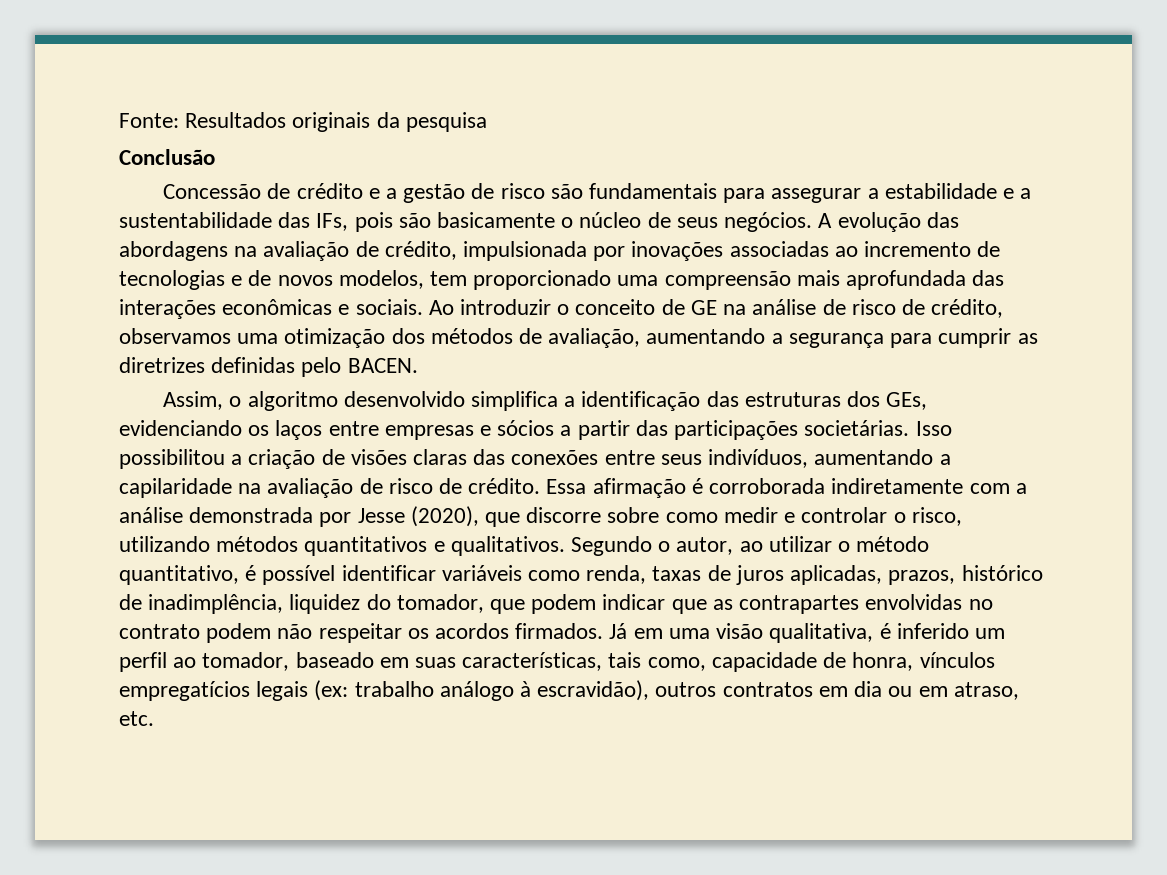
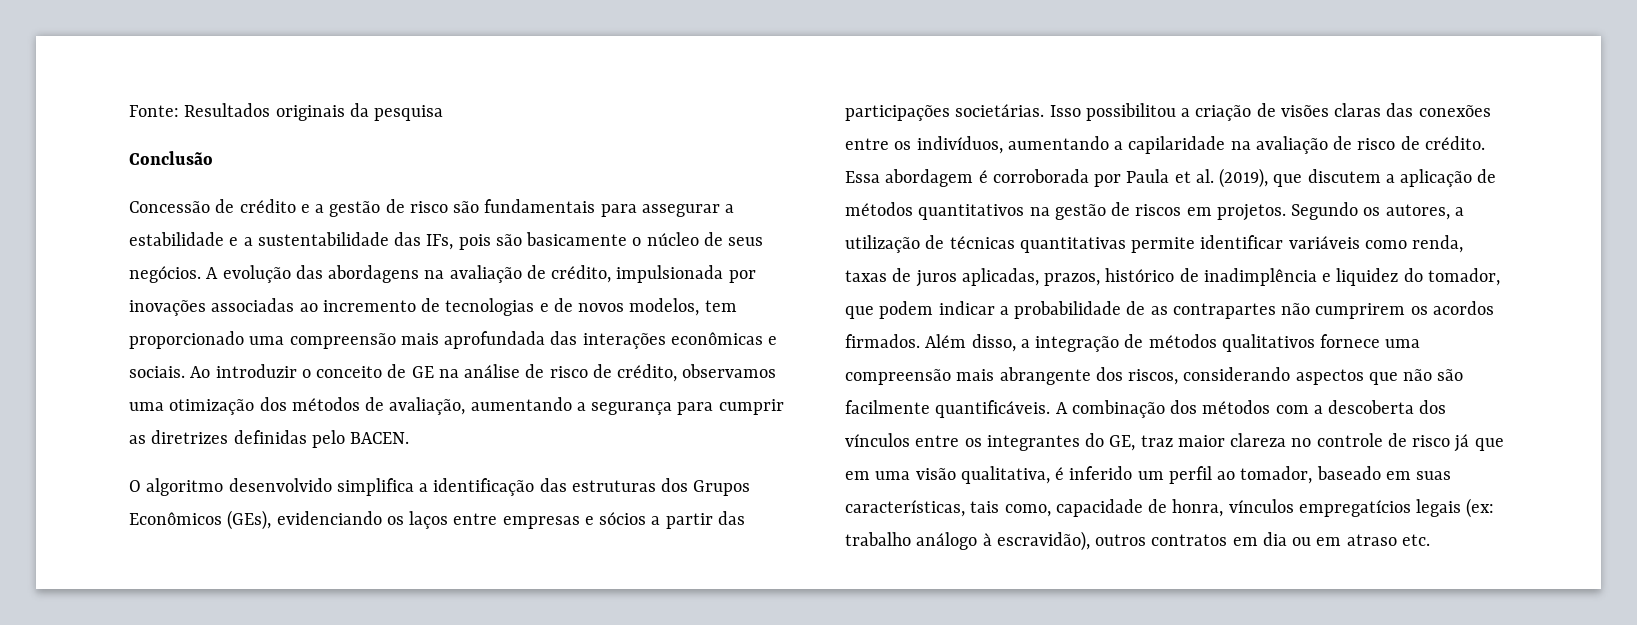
[163,391,242,410] Assim, o -> [129,480,141,492] O
[886,392,928,410] GEs, -> [693,480,751,496] [129,510,272,530] Grupos Econômicos (GEs),
[660,454,702,465] seus -> [894,141,912,150] os
[592,478,686,498] afirmação -> [885,169,974,187] abordagem
[831,478,1027,494] [119,506,962,527] [119,536,930,556] [119,565,336,585] indiretamente com a análise demonstrada por Jesse (2020), que discorre sobre como medir e controlar o risco, utilizando métodos quantitativos e qualitativos. Segundo o autor, ao utilizar o método quantitativo, é possível -> [1094,168,1497,188] [845,202,1464,221] [845,235,1196,253] por Paula et al. (2019), que discutem a aplicação de métodos quantitativos na gestão de riscos em projetos. Segundo os autores, a utilização de técnicas quantitativas permite
[148,594,284,614] inadimplência, -> [1203,268,1332,286] inadimplência e
[671,594,993,614] [119,623,628,643] que as contrapartes envolvidas no contrato podem não respeitar os acordos firmados. Já -> [999,301,1494,319] [845,334,1421,352] [845,367,1464,385] [845,400,1447,418] [845,433,1504,452] a probabilidade de as contrapartes não cumprirem os acordos firmados. Além disso, a integração de métodos qualitativos fornece uma compreensão mais abrangente dos riscos, considerando aspectos que não são facilmente quantificáveis. A combinação dos métodos com a descoberta dos vínculos entre os integrantes do GE, traz maior clareza no controle de risco já que
[953,682,1019,700] atraso, -> [1346,534,1397,546] atraso

